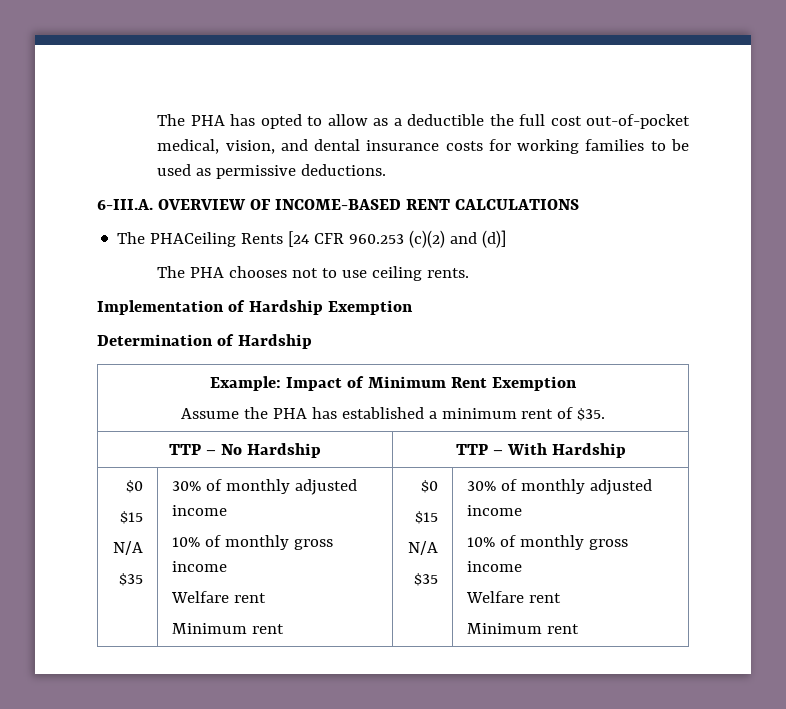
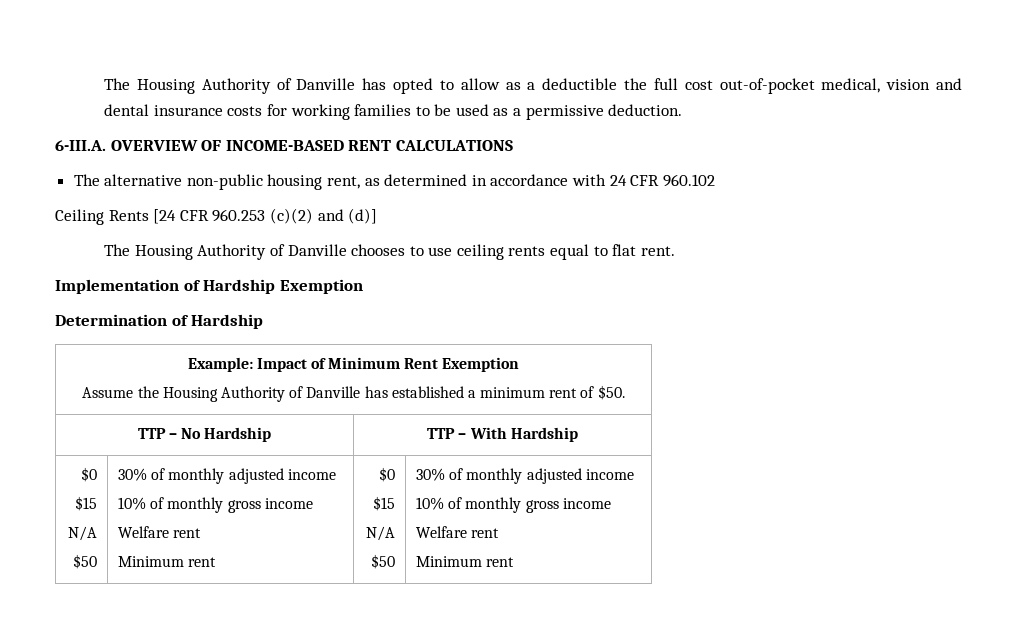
[157,114,225,126] The PHA -> [104,78,356,94] The Housing Authority of Danville
[225,140,275,154] vision, -> [886,79,931,90] vision
[216,164,387,179] permissive deductions. -> [513,104,683,120] a permissive deduction.
[150,232,237,247] PHACeiling -> [104,174,715,190] [55,209,104,225] alternative non-public housing rent, as determined in accordance with 24 CFR 960.102 // Ceiling
[190,266,470,281] PHA chooses not to use ceiling rents. -> [134,244,675,260] Housing Authority of Danville chooses to use ceiling rents equal to flat rent.
[272,408,307,419] PHA -> [162,386,361,402] Housing Authority of Danville
[577,408,606,421] $35. -> [597,385,625,400] $50.
[119,573,144,586] $35 -> [72,554,97,569] $50
[414,573,439,586] $35 -> [370,554,395,569] $50

